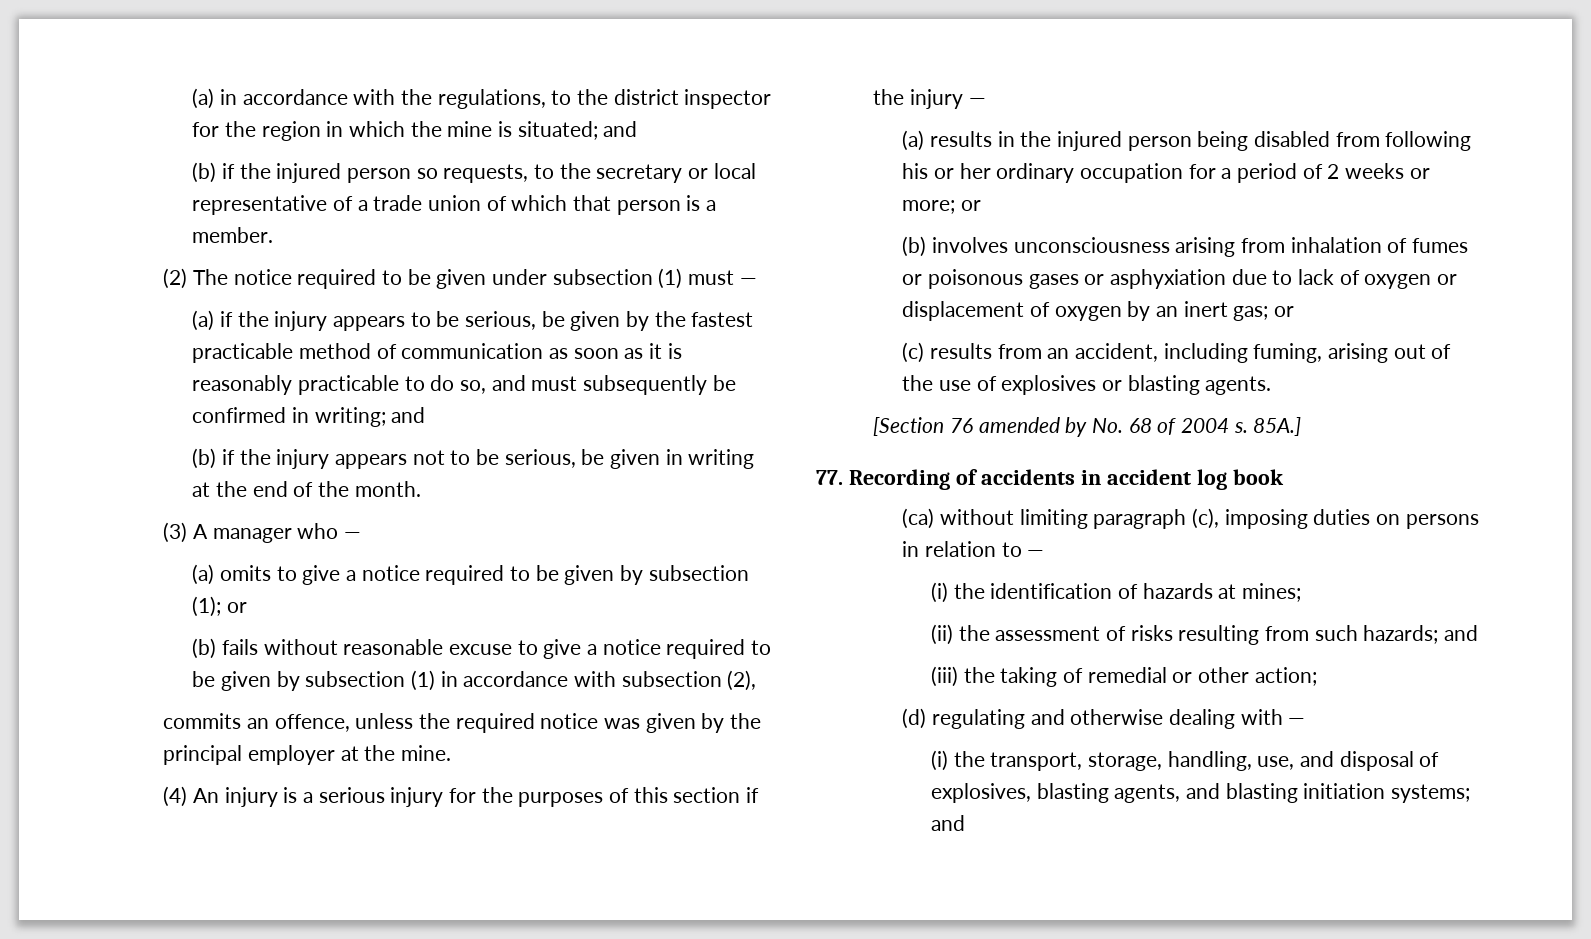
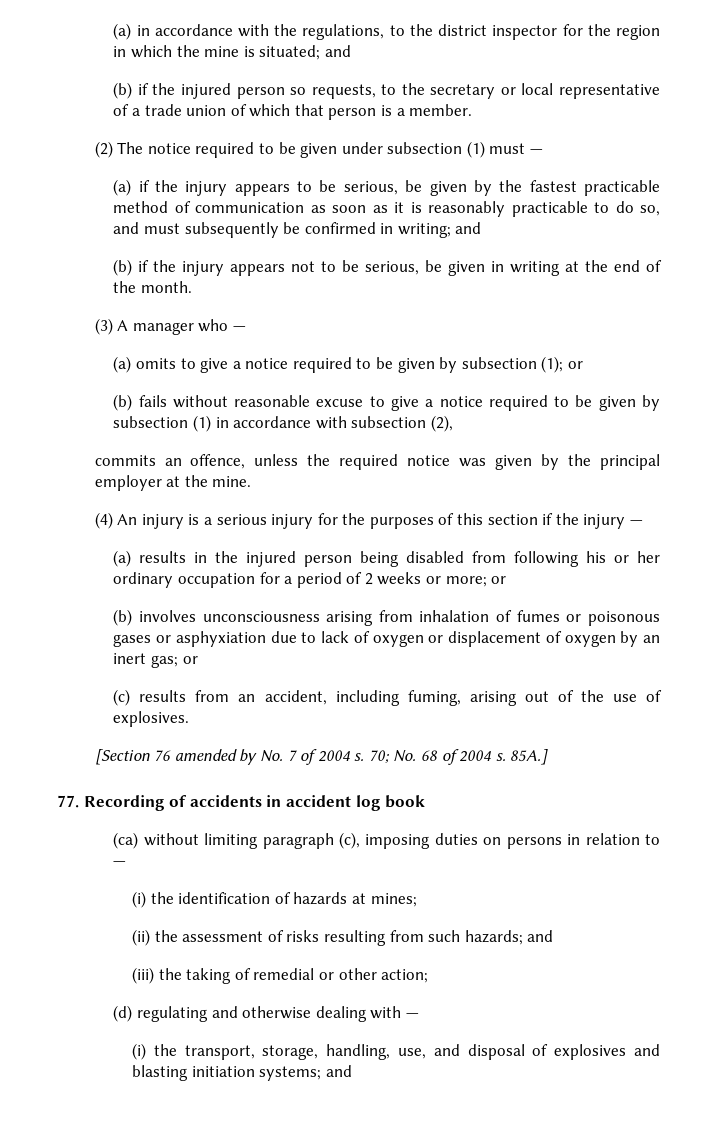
[1001,375,1272,395] explosives or blasting agents. -> [113,711,190,727] explosives.
(1124, 425) none -> [287,749,417,765] 7 of 2004 s. 70; No.
[930,783,1181,803] explosives, blasting agents, -> [554,1044,627,1060] explosives

